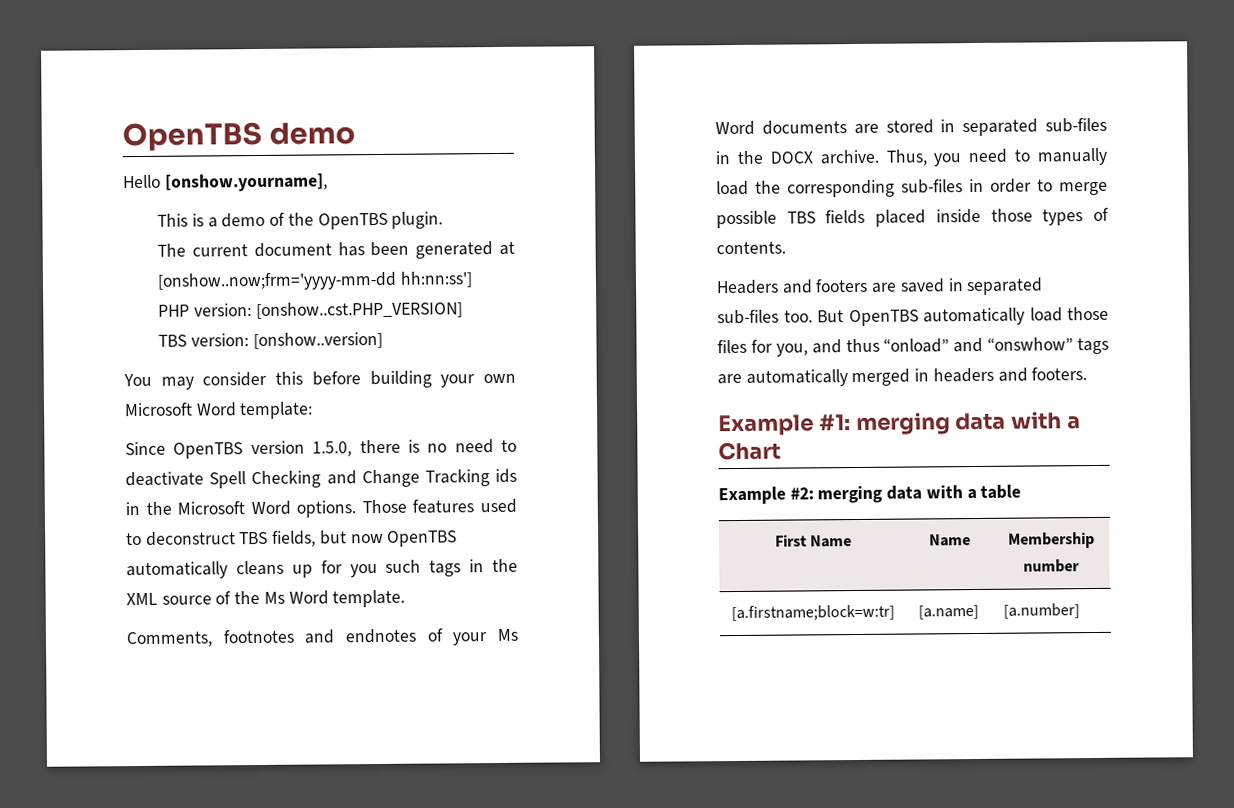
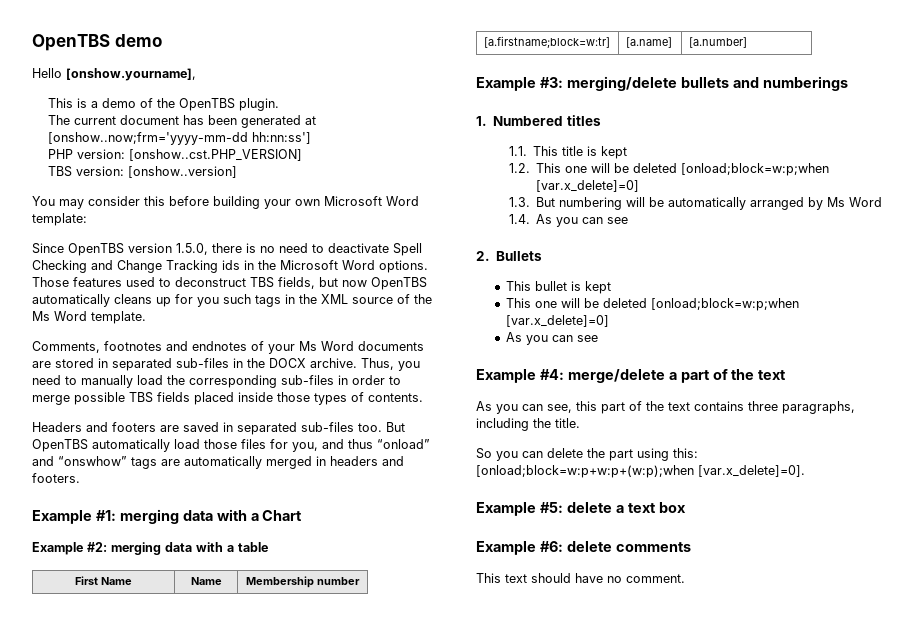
(1080, 611) none -> [476,76,848,91] [476,115,601,126] [508,146,628,159] [508,163,830,176] [536,180,640,192] [508,197,883,210] [508,214,629,227] [476,251,543,261] [506,281,612,294] [506,298,800,311] [506,315,610,327] [506,332,599,345] [476,369,787,383] [476,401,855,414] [476,418,580,431] [476,448,698,461] [476,465,805,478] [476,502,686,516] [476,541,691,555] [476,573,685,583] // Example #3: merging/delete bullets and numberings // 1. Numbered titles // 1.1. This title is kept // 1.2. This one will be deleted [onload;block=w:p;when [var.x_delete]=0] // 1.3. But numbering will be automatically arranged by Ms Word // 1.4. As you can see // 2. Bullets // This bullet is kept // This one will be deleted [onload;block=w:p;when [var.x_delete]=0] // As you can see // Example #4: merge/delete a part of the text // As you can see, this part of the text contains three paragraphs, including the title. // So you can delete the part using this: [onload;block=w:p+w:p+(w:p);when [var.x_delete]=0]. // Example #5: delete a text box // Example #6: delete comments // This text should have no comment.

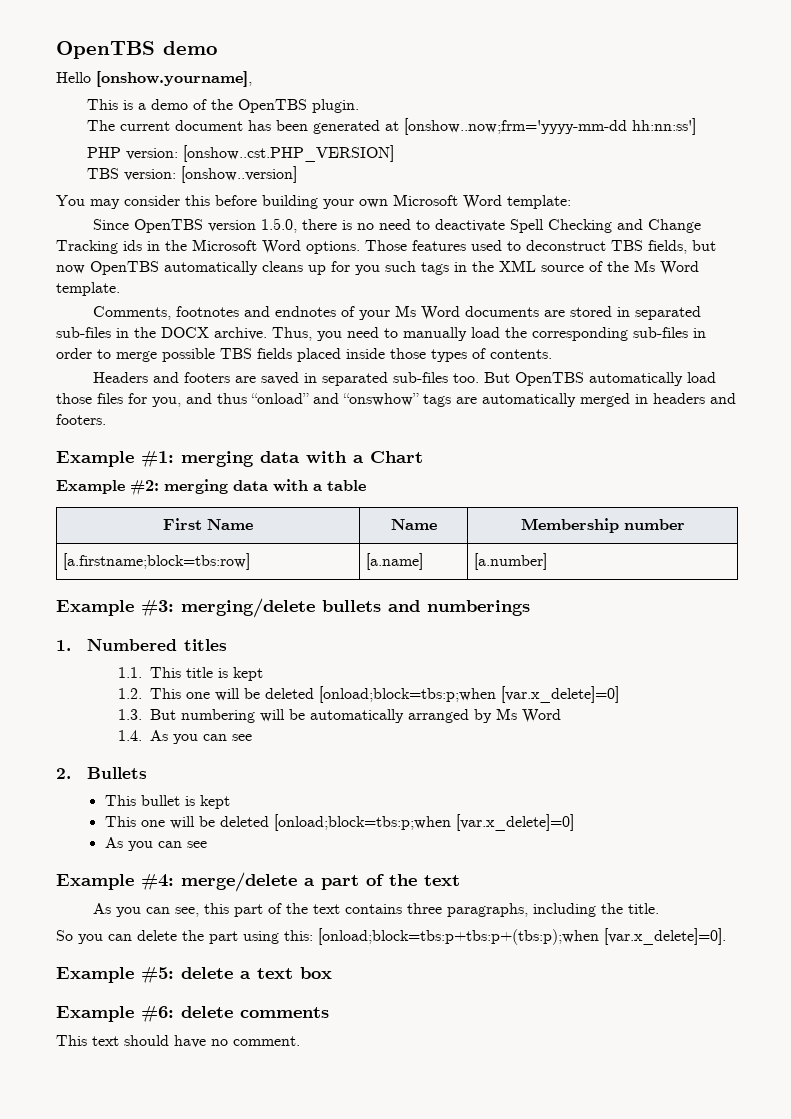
[483,36,610,48] [a.firstname;block=w:tr] -> [62,553,250,570] [a.firstname;block=tbs:row]
[681,163,830,176] [onload;block=w:p;when -> [319,686,497,703] [onload;block=tbs:p;when
[651,298,800,311] [onload;block=w:p;when -> [273,814,451,831] [onload;block=tbs:p;when
[476,465,694,478] [onload;block=w:p+w:p+(w:p);when -> [318,928,599,945] [onload;block=tbs:p+tbs:p+(tbs:p);when

